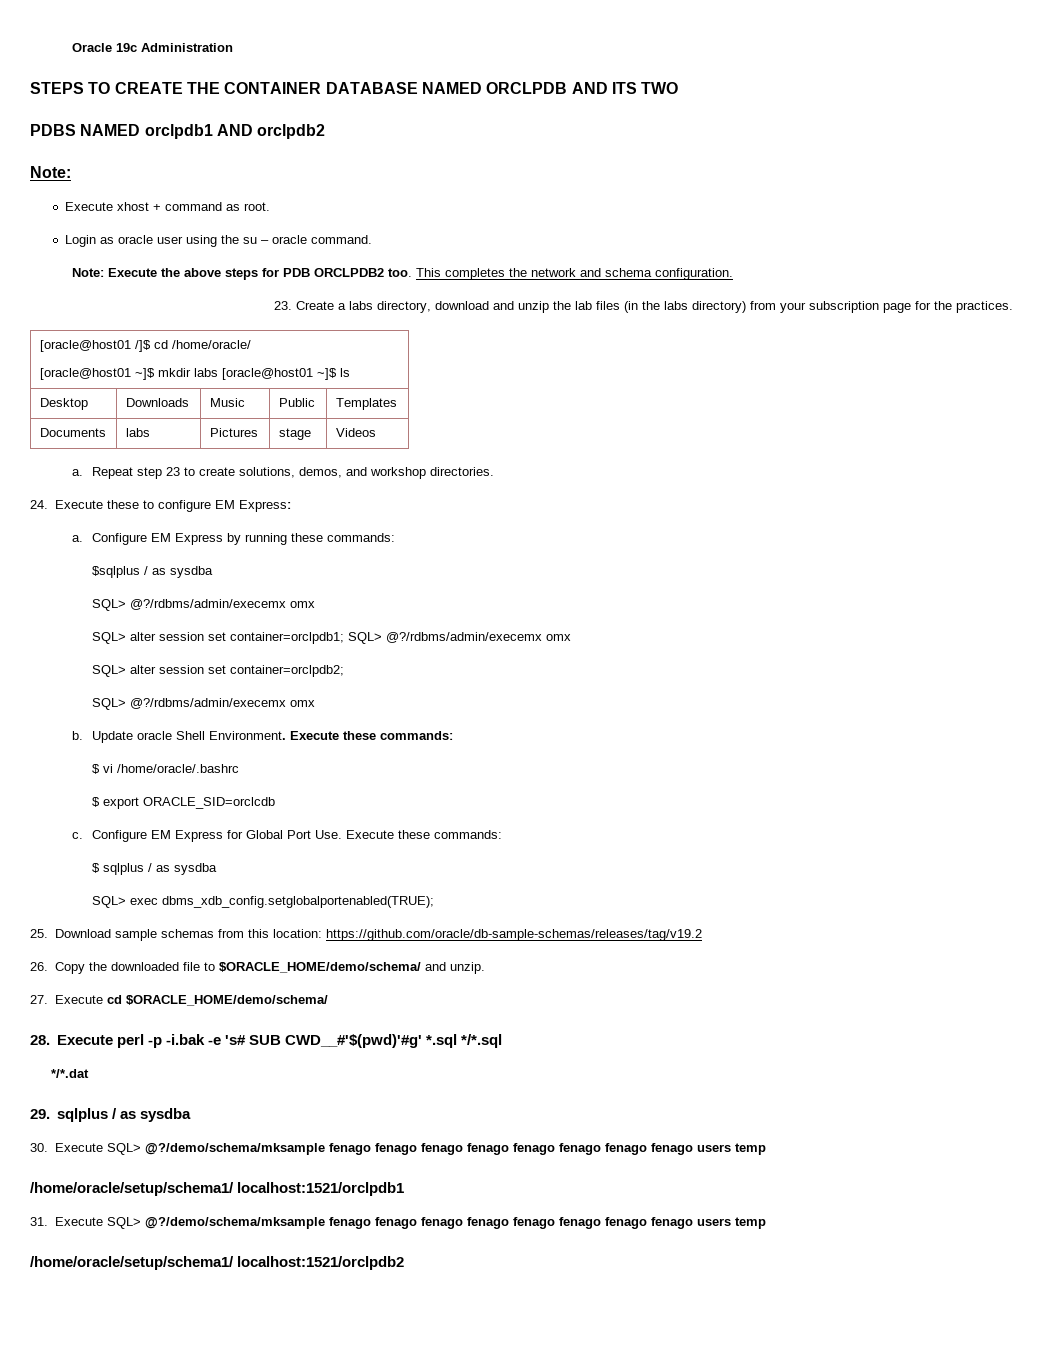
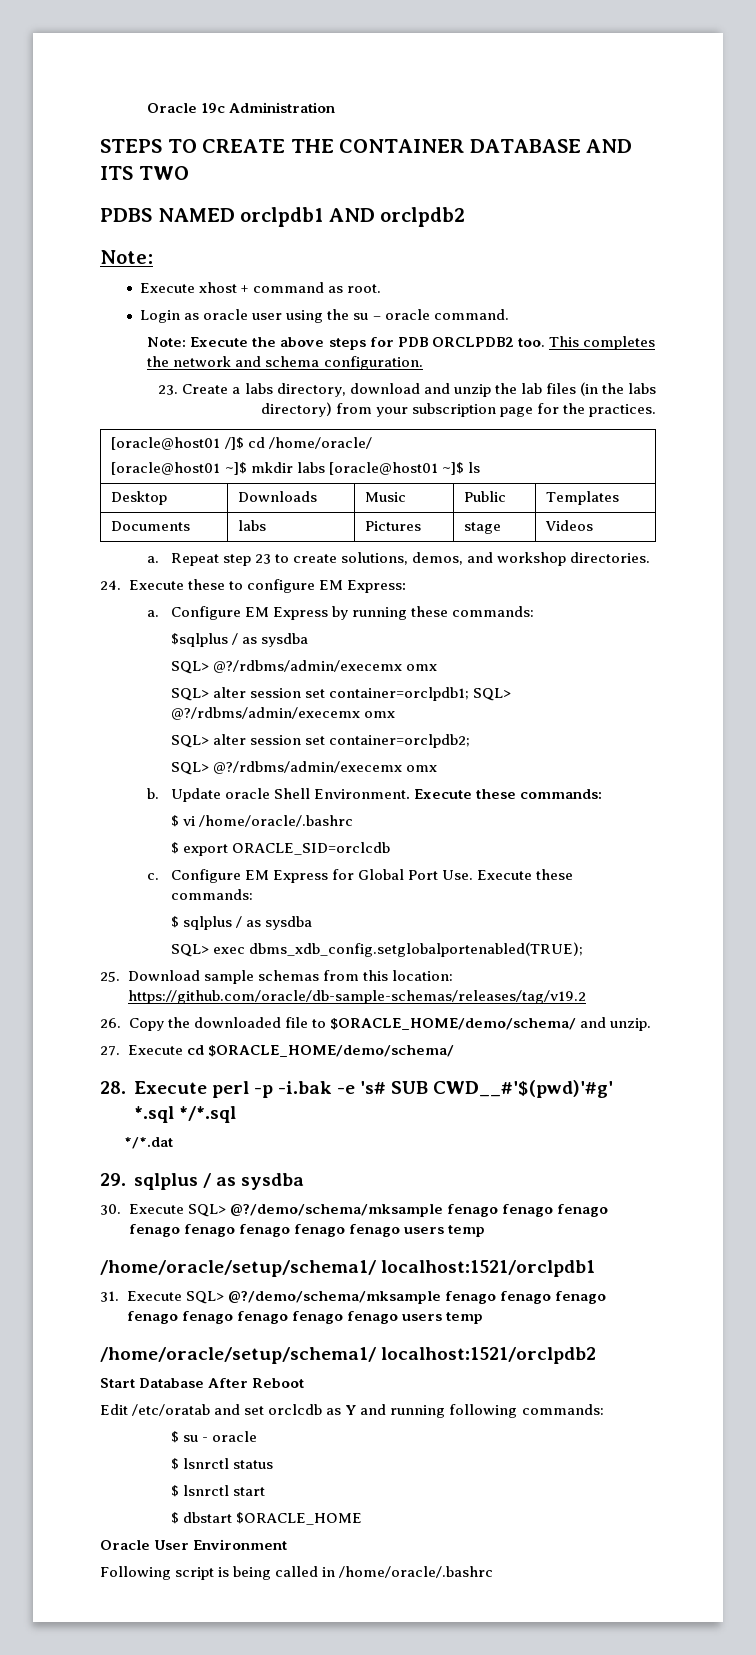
[421,82,568,94] NAMED ORCLPDB -> (581, 146) none
(405, 1263) none -> [100,1378,305,1388] [100,1404,604,1418] [170,1431,258,1443] [170,1458,274,1470] [170,1485,266,1497] [170,1512,363,1525] [100,1539,288,1550] [100,1566,494,1580] // Start Database After Reboot // Edit /etc/oratab and set orclcdb as Y and running following commands: // $ su - oracle // $ lsnrctl status // $ lsnrctl start // $ dbstart $ORACLE_HOME // Oracle User Environment // Following script is being called in /home/oracle/.bashrc

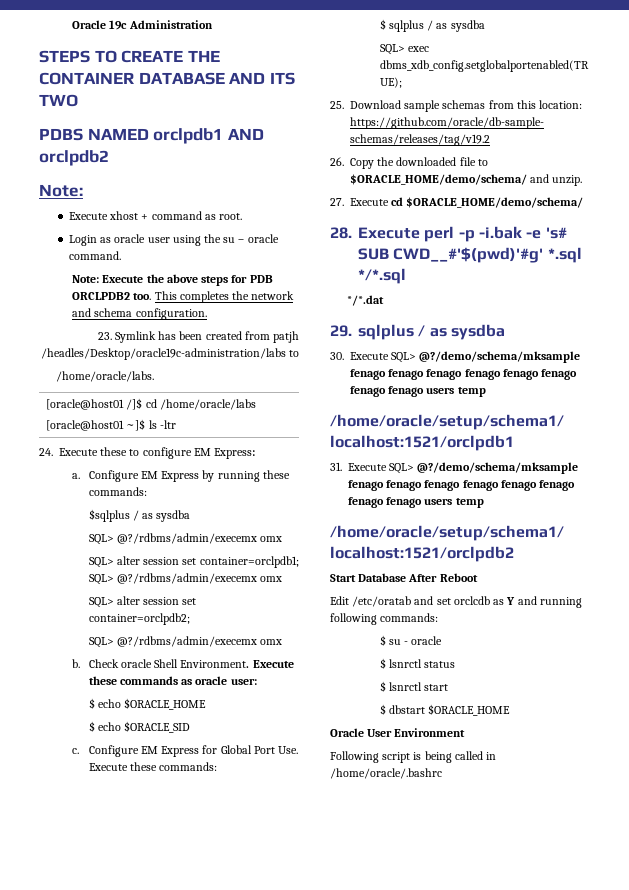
[182,382,657,397] [260,402,657,417] Create a labs directory, download and unzip the lab files (in the labs directory) from your subscription page for the practices. -> [114,331,299,343] [40,348,299,360] [55,371,154,382] Symlink has been created from patjh /headles/Desktop/oracle19c-administration/labs to // /home/oracle/labs.
[268,437,372,449] [111,462,480,475] [111,491,168,505] [238,491,318,502] [365,492,407,502] [464,491,507,502] [546,491,620,505] [111,521,191,531] [238,520,267,531] [365,521,422,531] [464,522,502,534] [545,520,594,531] [147,552,651,566] /home/oracle/ // [oracle@host01 ~]$ mkdir labs [oracle@host01 ~]$ ls // Desktop | Downloads | Music | Public | Templates // Documents | labs | Pictures | stage | Videos // a. Repeat step 23 to create solutions, demos, and workshop directories. -> [159,399,256,410] [46,419,176,431] /home/oracle/labs // [oracle@host01 ~]$ ls -ltr
[170,788,221,802] Update -> [88,659,119,668] Check
[520,789,603,799] [170,815,354,827] [170,842,391,856] commands: // $ vi /home/oracle/.bashrc // $ export ORACLE_SID=orclcdb -> [119,676,257,685] [88,698,207,710] [88,721,191,733] commands as oracle user: // $ echo $ORACLE_HOME // $ echo $ORACLE_SID

